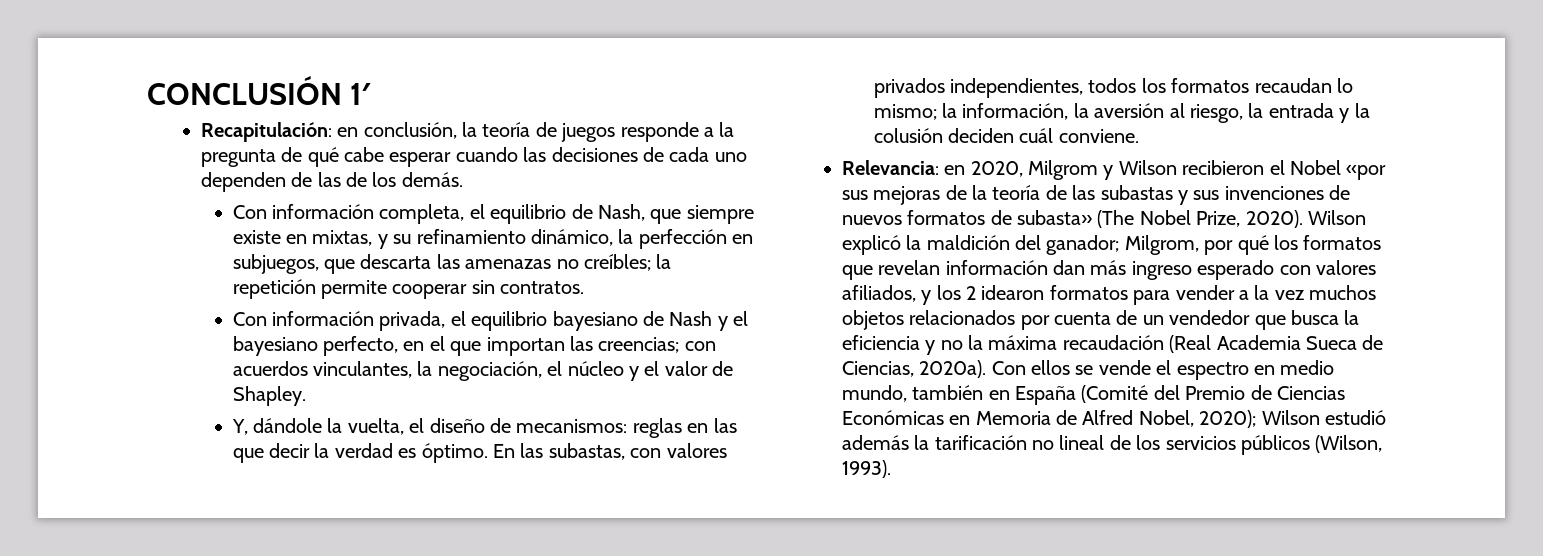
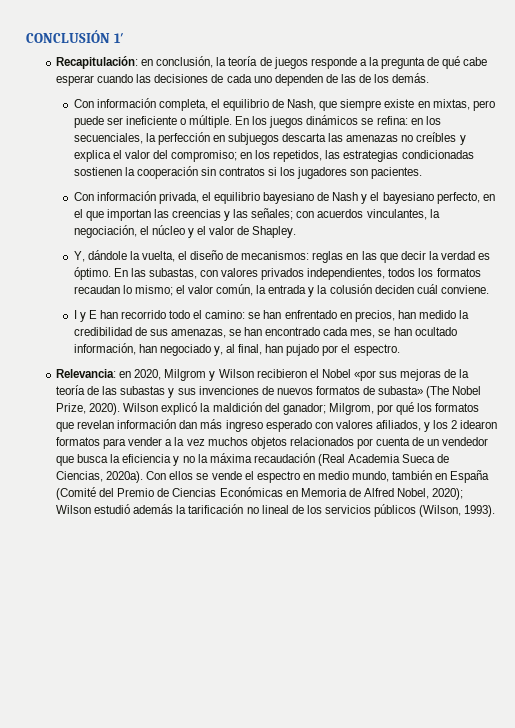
[377,229,614,249] y su refinamiento dinámico, -> [472,100,495,111] [73,115,441,128] [73,133,143,144] pero puede ser ineficiente o múltiple. En los juegos dinámicos se refina: en los secuenciales,
[232,254,356,274] subjuegos, que -> [227,133,279,145] subjuegos
[584,254,672,271] [232,279,585,299] creíbles; la repetición permite cooperar sin contratos. -> [416,132,466,145] [73,150,474,162] [73,166,423,179] creíbles y explica el valor del compromiso; en los repetidos, las estrategias condicionadas sostienen la cooperación sin contratos si los jugadores son pacientes.
[598,337,680,353] creencias; -> [171,208,294,221] creencias y las señales;
[942,103,1244,123] la información, la aversión al riesgo, -> [175,284,254,296] el valor común,
(1139, 136) none -> [73,310,470,322] [73,327,457,338] [73,343,400,356] // I y E han recorrido todo el camino: se han enfrentado en precios, han medido la credibilidad de sus amenazas, se han encontrado cada mes, se han ocultado información, han negociado y, al final, han pujado por el espectro.

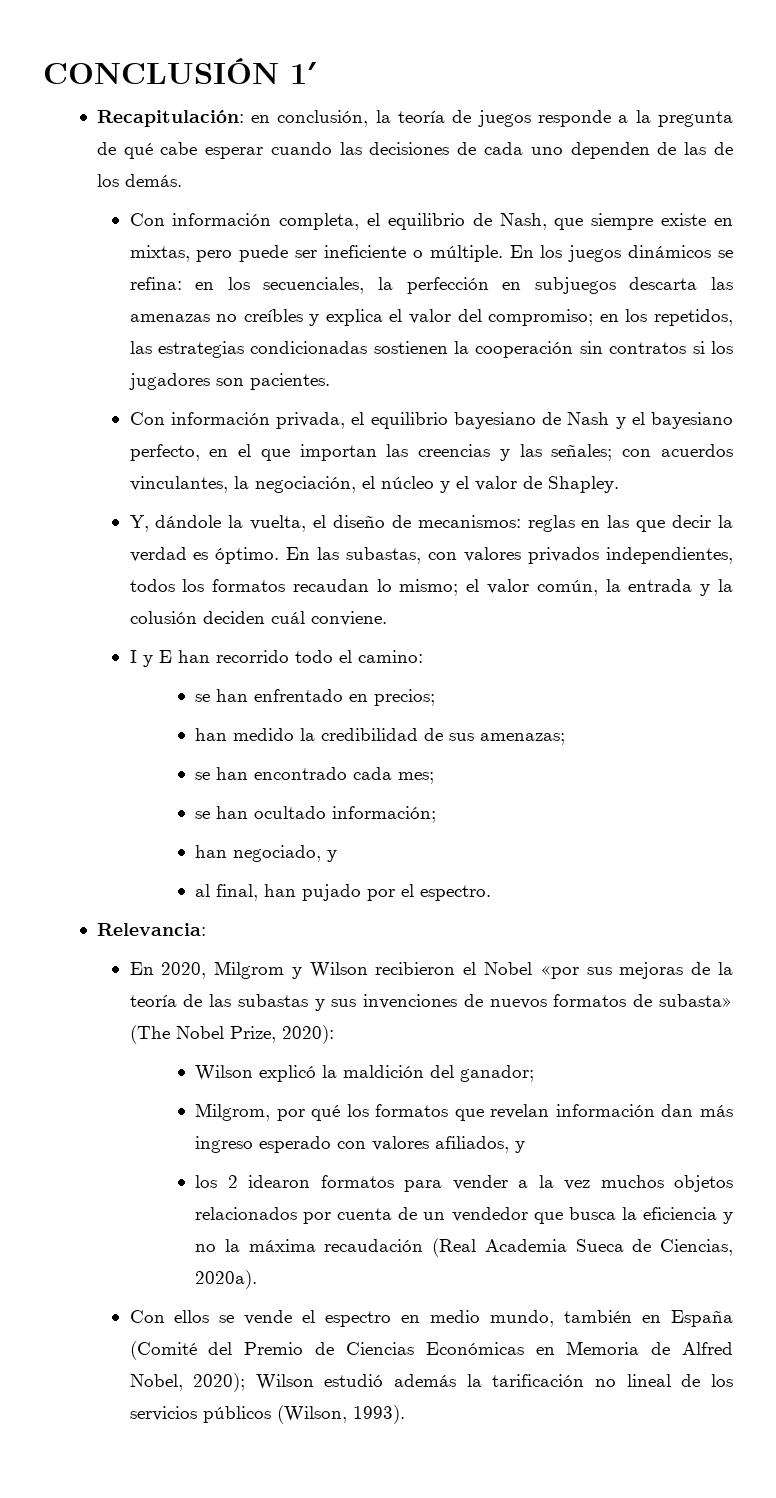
(246, 314) none -> (423, 656) //
[354,310,395,322] precios, -> [374,689,436,706] precios; //
[170,329,226,338] amenazas, -> [480,733,566,745] amenazas; //
[350,329,376,338] mes, -> [398,772,435,784] mes; //
[73,343,223,356] información, han negociado y, -> [332,806,437,823] [195,845,338,862] información; // han negociado, y //
[119,371,132,378] en -> [129,962,154,975] // En
[89,403,121,415] 2020). -> [281,1025,334,1044] 2020): //
(326, 409) none -> (535, 1073) //
(431, 427) none -> (526, 1147) //
(144, 477) none -> (258, 1279) //

